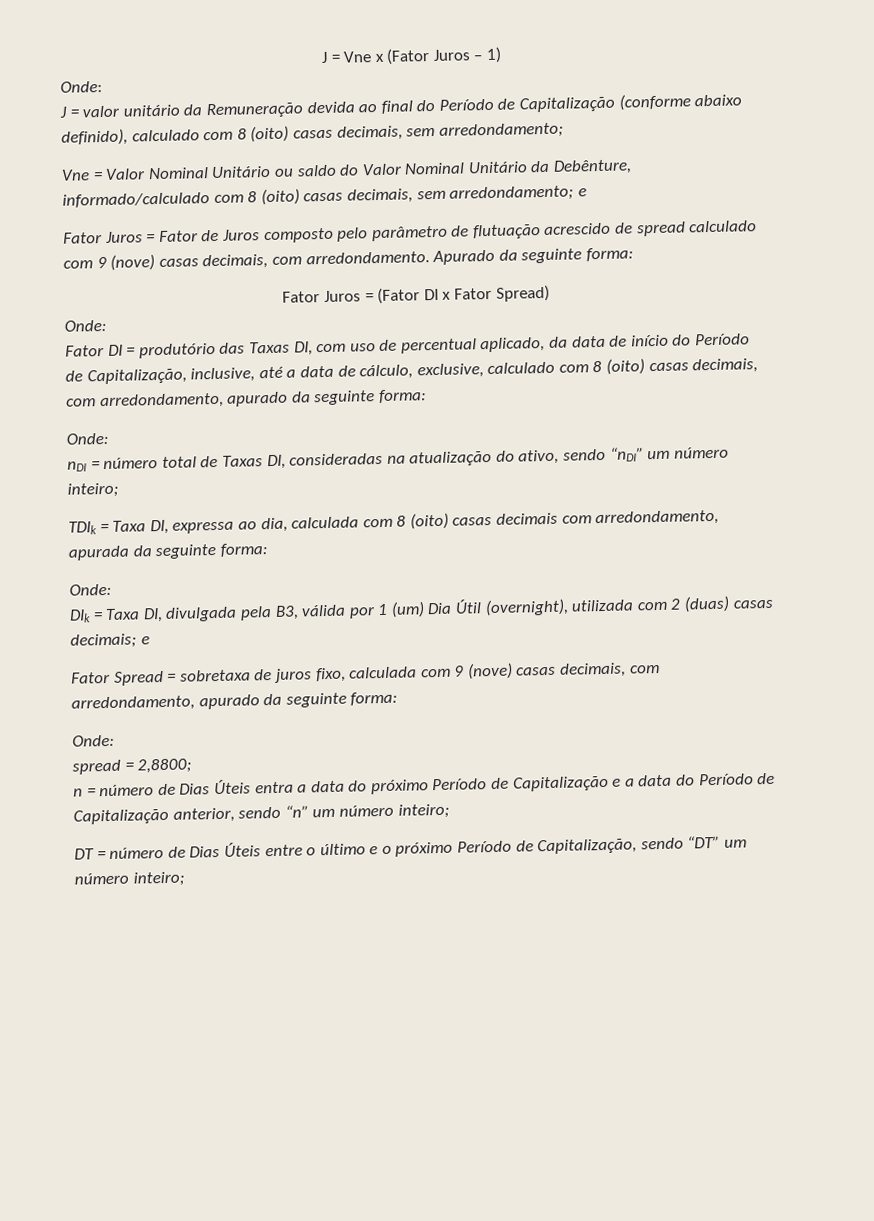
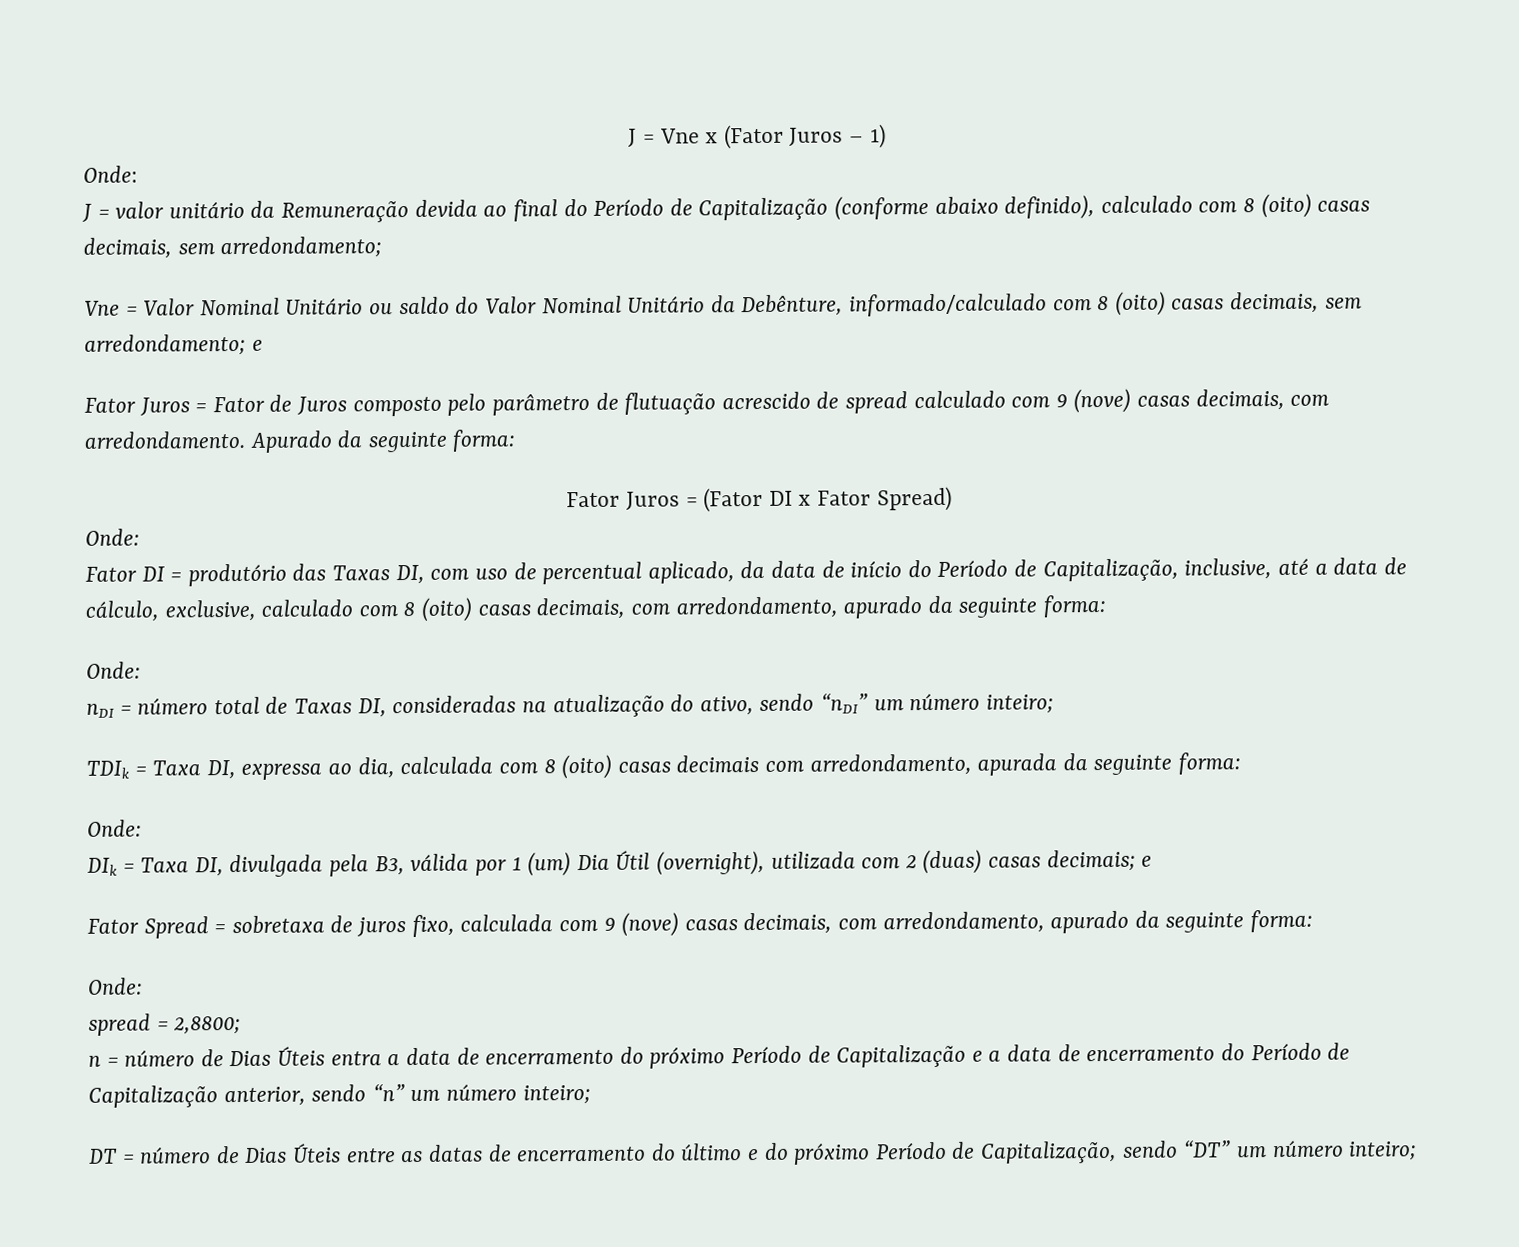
(345, 786) none -> [456,1047,615,1065] de encerramento
(673, 780) none -> [1057,1044,1216,1062] de encerramento
[306,847,317,856] o -> [401,1143,676,1163] as datas de encerramento do
[381,845,392,855] o -> [763,1142,789,1160] do

